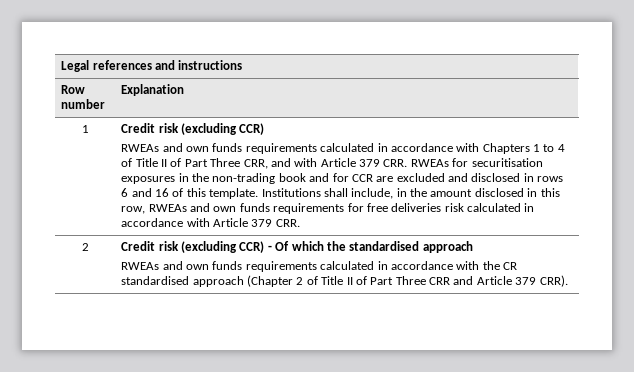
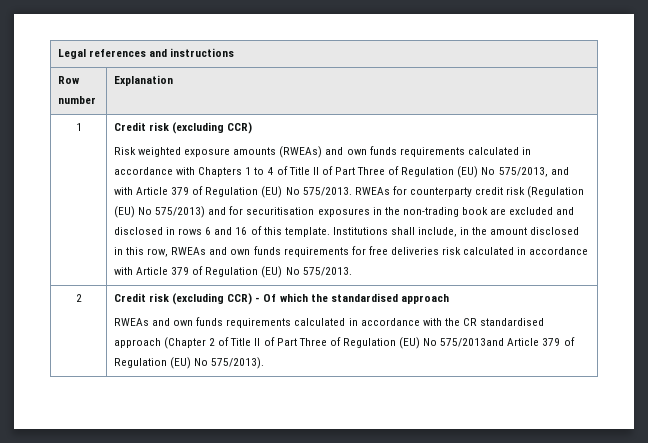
[121,144,160,152] RWEAs -> [113,146,323,158] Risk weighted exposure amounts (RWEAs)
[243,158,449,169] CRR, and with Article 379 CRR. RWEAs -> [388,166,569,178] [113,186,585,198] [113,206,227,218] of Regulation (EU) No 575/2013, and with Article 379 of Regulation (EU) No 575/2013. RWEAs for counterparty credit risk (Regulation (EU) No 575/2013) and
[309,173,373,182] and for CCR -> (488, 211) none
[275,219,300,227] CRR. -> [192,266,352,278] of Regulation (EU) No 575/2013.
[429,275,568,287] CRR and Article 379 CRR). -> [329,337,575,349] [113,357,265,369] of Regulation (EU) No 575/2013and Article 379 of Regulation (EU) No 575/2013).

